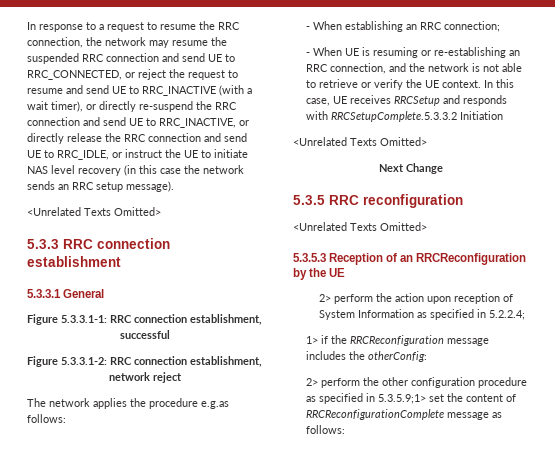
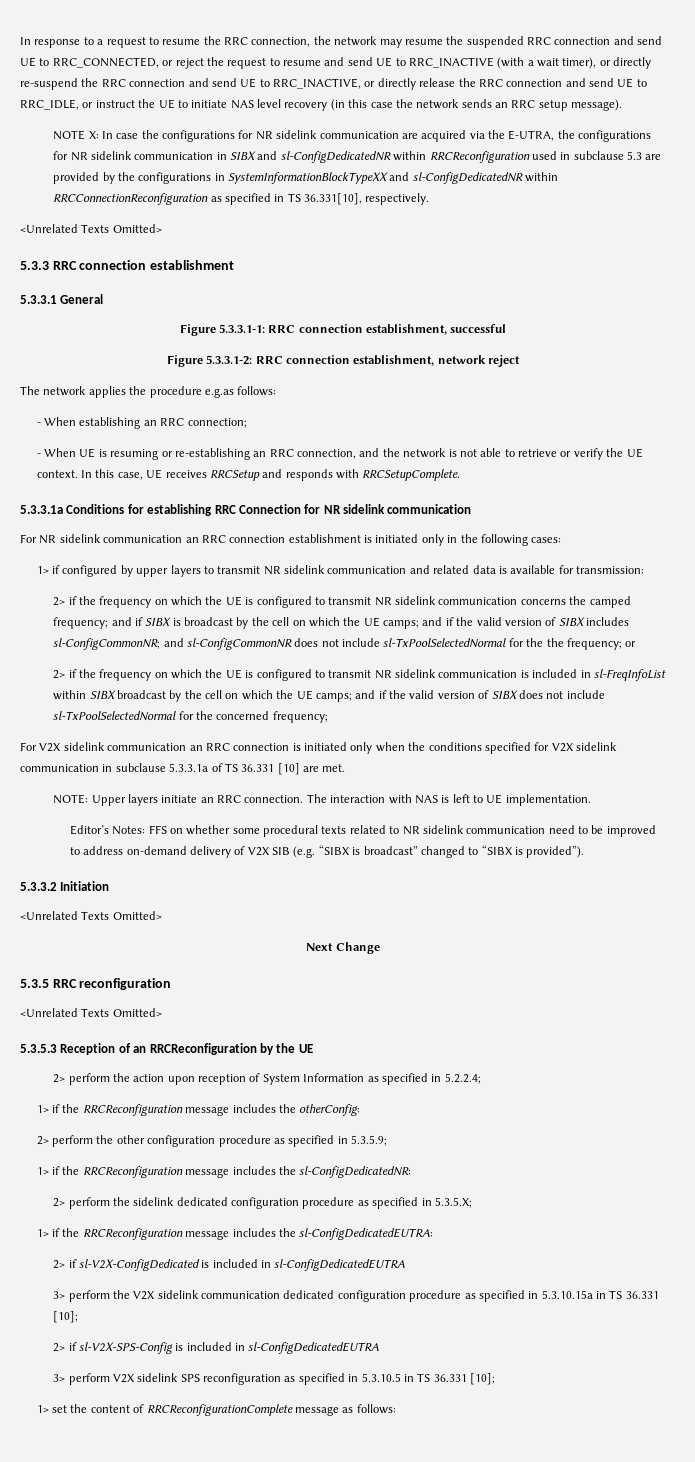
(174, 186) none -> [53,130,652,142] [53,151,662,163] [53,172,559,184] [53,193,430,205] // NOTE X: In case the configurations for NR sidelink communication are acquired via the E-UTRA, the configurations for NR sidelink communication in SIBX and sl-ConfigDedicatedNR within RRCReconfiguration used in subclause 5.3 are provided by the configurations in SystemInformationBlockTypeXX and sl-ConfigDedicatedNR within RRCConnectionReconfiguration as specified in TS 36.331[10], respectively.
[330,111,457,122] RRCSetupComplete.5.3.3.2 -> [362,469,461,481] [20,504,472,516] [20,534,562,546] [36,565,644,577] [53,596,631,608] [53,617,630,629] [53,638,637,650] [53,669,666,681] [53,690,605,702] [53,711,328,723] [20,742,617,754] [20,763,346,775] [53,794,591,806] [69,825,656,837] [69,845,585,858] [20,882,57,891] RRCSetupComplete. // 5.3.3.1a Conditions for establishing RRC Connection for NR sidelink communication // For NR sidelink communication an RRC connection establishment is initiated only in the following cases: // 1> if configured by upper layers to transmit NR sidelink communication and related data is available for transmission: // 2> if the frequency on which the UE is configured to transmit NR sidelink communication concerns the camped frequency; and if SIBX is broadcast by the cell on which the UE camps; and if the valid version of SIBX includes sl-ConfigCommonNR; and sl-ConfigCommonNR does not include sl-TxPoolSelectedNormal for the the frequency; or // 2> if the frequency on which the UE is configured to transmit NR sidelink communication is included in sl-FreqInfoList within SIBX broadcast by the cell on which the UE camps; and if the valid version of SIBX does not include sl-TxPoolSelectedNormal for the concerned frequency; // For V2X sidelink communication an RRC connection is initiated only when the conditions specified for V2X sidelink communication in subclause 5.3.3.1a of TS 36.331 [10] are met. // NOTE: Upper layers initiate an RRC connection. The interaction with NAS is left to UE implementation. // Editor’s Notes: FFS on whether some procedural texts related to NR sidelink communication need to be improved to address on-demand delivery of V2X SIB (e.g. “SIBX is broadcast” changed to “SIBX is provided”). // 5.3.3.2
[377,394,426,404] 5.3.5.9;1> -> [350,1135,387,1146] [36,1166,412,1178] [53,1197,472,1209] [36,1228,434,1240] [53,1259,406,1271] [53,1290,659,1302] [53,1311,79,1323] [53,1342,380,1354] [53,1373,496,1385] [36,1405,49,1413] 5.3.5.9; // 1> if the RRCReconfiguration message includes the sl-ConfigDedicatedNR: // 2> perform the sidelink dedicated configuration procedure as specified in 5.3.5.X; // 1> if the RRCReconfiguration message includes the sl-ConfigDedicatedEUTRA: // 2> if sl-V2X-ConfigDedicated is included in sl-ConfigDedicatedEUTRA // 3> perform the V2X sidelink communication dedicated configuration procedure as specified in 5.3.10.15a in TS 36.331 [10]; // 2> if sl-V2X-SPS-Config is included in sl-ConfigDedicatedEUTRA // 3> perform V2X sidelink SPS reconfiguration as specified in 5.3.10.5 in TS 36.331 [10]; // 1>

